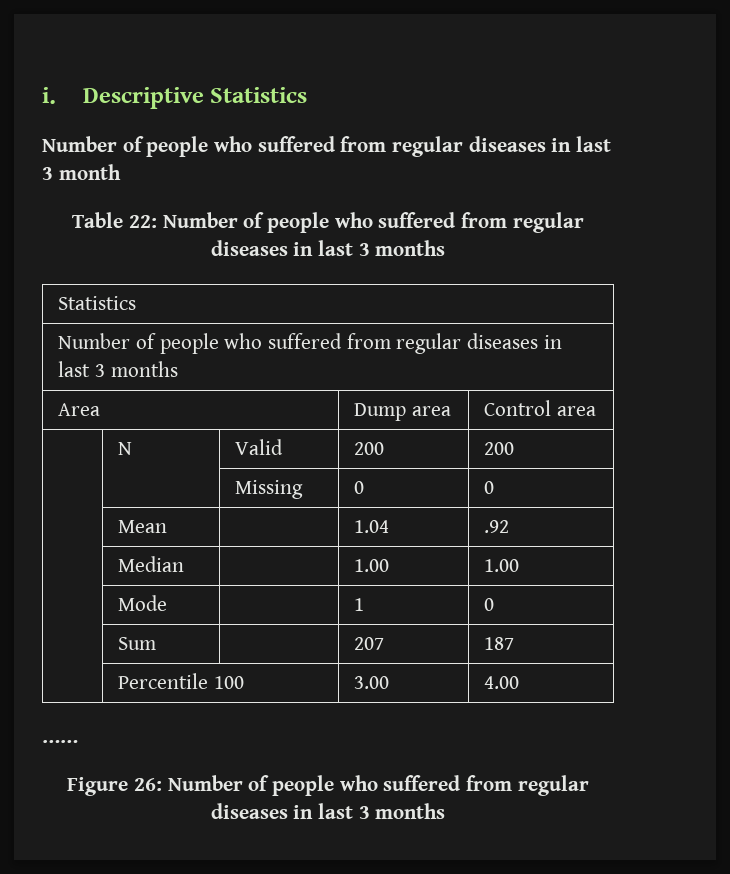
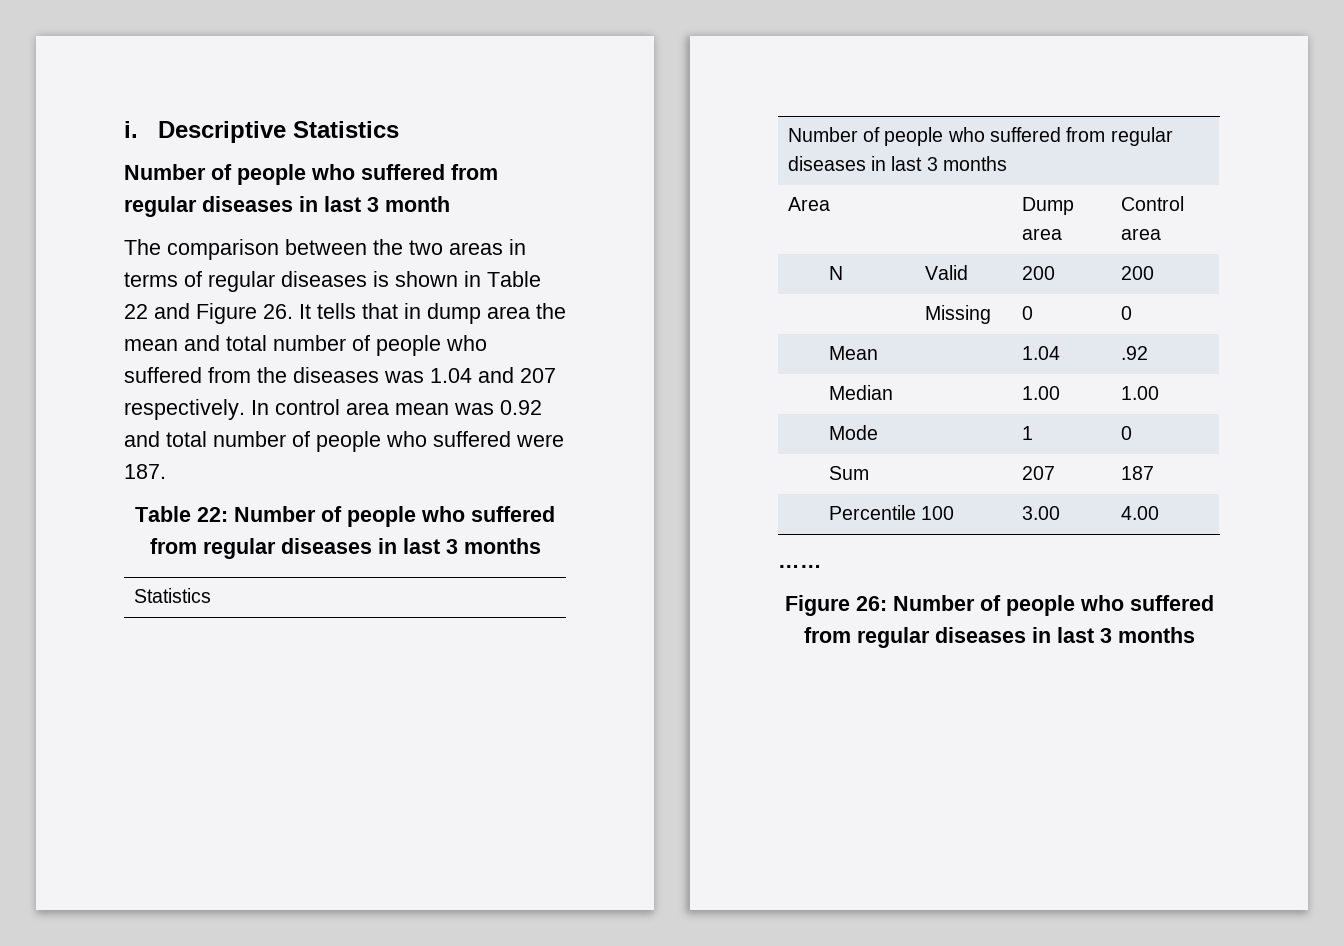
(121, 172) none -> [124,239,526,260] [124,271,541,292] [124,303,566,324] [124,335,487,356] [124,367,556,383] [124,399,542,420] [124,431,564,452] [124,464,166,479] // The comparison between the two areas in terms of regular diseases is shown in Table 22 and Figure 26. It tells that in dump area the mean and total number of people who suffered from the diseases was 1.04 and 207 respectively. In control area mean was 0.92 and total number of people who suffered were 187.

